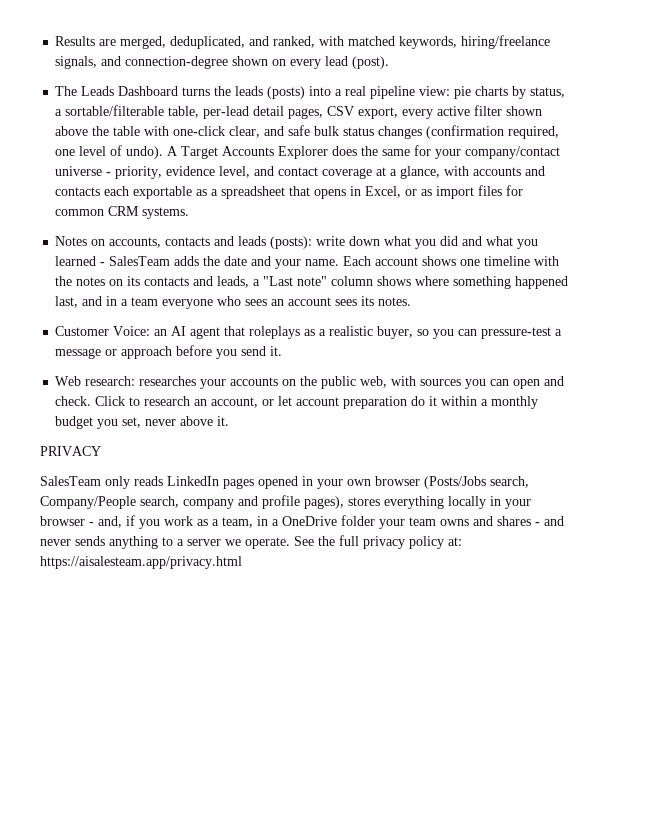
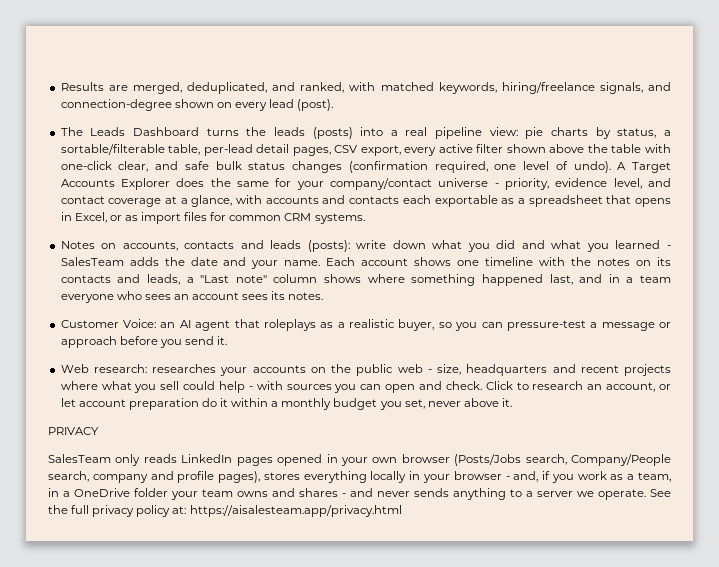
[360,376,388,388] web, -> [397,364,671,376] [60,381,253,393] web - size, headquarters and recent projects where what you sell could help -

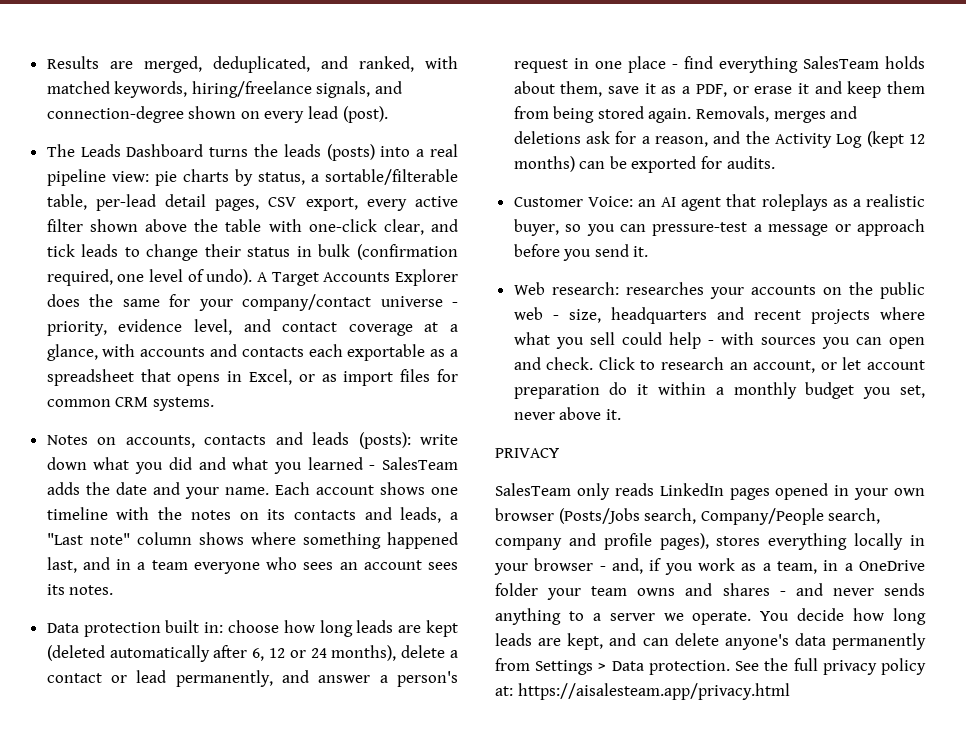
[184,161,343,173] safe bulk status changes -> [46,244,351,261] tick leads to change their status in bulk
(324, 296) none -> [46,620,459,637] [46,645,459,662] [46,670,458,687] [513,56,925,73] [513,81,925,98] [513,106,858,123] [513,131,925,148] [513,156,775,173] // Data protection built in: choose how long leads are kept (deleted automatically after 6, 12 or 24 months), delete a contact or lead permanently, and answer a person's request in one place - find everything SalesTeam holds about them, save it as a PDF, or erase it and keep them from being stored again. Removals, merges and deletions ask for a reason, and the Activity Log (kept 12 months) can be exported for audits.
(646, 494) none -> [760,608,927,625] [495,633,926,650] [495,658,730,675] You decide how long leads are kept, and can delete anyone's data permanently from Settings > Data protection.

